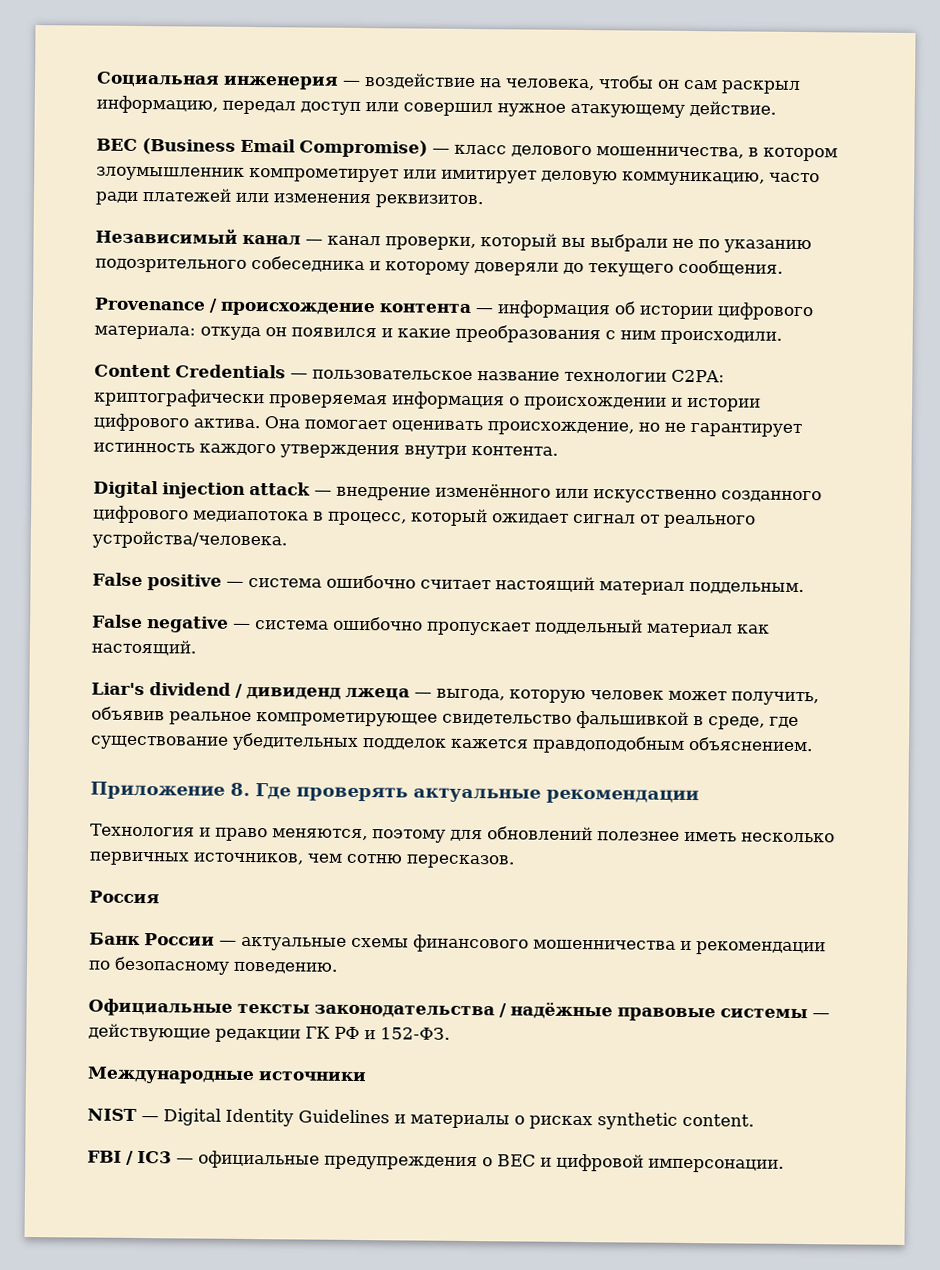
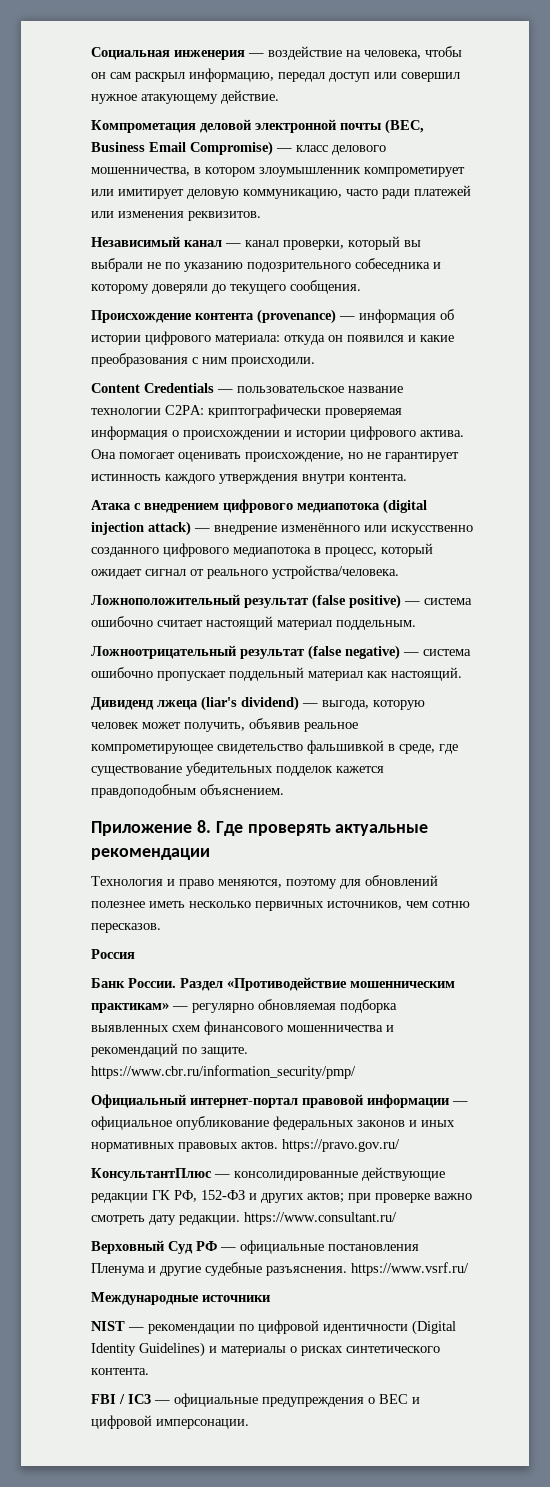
[96,138,236,155] BEC (Business -> [91,119,424,134] [91,142,145,152] Компрометация деловой электронной почты (BEC, Business
[94,297,472,317] Provenance / происхождение контента -> [91,309,336,324] Происхождение контента (provenance)
[93,480,311,499] Digital injection attack -> [91,499,427,514] [91,521,191,536] Атака с внедрением цифрового медиапотока (digital injection attack)
[92,572,222,591] False positive -> [91,594,401,609] Ложноположительный результат (false positive)
[92,614,229,633] False negative -> [91,645,400,660] Ложноотрицательный результат (false negative)
[91,682,410,701] Liar's dividend / дивиденд лжеца -> [91,696,299,711] Дивиденд лжеца (liar's dividend)
[144,933,826,956] [88,956,338,975] [88,998,830,1022] [88,1023,450,1043] [87,1066,367,1085] [87,1108,390,1127] России — актуальные схемы финансового мошенничества и рекомендации по безопасному поведению. // Официальные тексты законодательства / надёжные правовые системы — действующие редакции ГК РФ и 152-ФЗ. // Международные источники // NIST — Digital Identity Guidelines -> [128,977,455,991] [91,999,397,1013] [91,1021,394,1035] [91,1043,248,1057] [91,1065,356,1079] [91,1094,468,1108] [91,1116,455,1130] [91,1139,400,1152] [91,1167,445,1181] [91,1190,472,1203] [91,1212,397,1225] [91,1240,419,1254] [91,1262,469,1276] [91,1292,270,1305] [91,1320,456,1335] [91,1342,205,1357] России. Раздел «Противодействие мошенническим практикам» — регулярно обновляемая подборка выявленных схем финансового мошенничества и рекомендаций по защите. https://www.cbr.ru/information_security/pmp/ // Официальный интернет-портал правовой информации — официальное опубликование федеральных законов и иных нормативных правовых актов. https://pravo.gov.ru/ // КонсультантПлюс — консолидированные действующие редакции ГК РФ, 152-ФЗ и других актов; при проверке важно смотреть дату редакции. https://www.consultant.ru/ // Верховный Суд РФ — официальные постановления Пленума и другие судебные разъяснения. https://www.vsrf.ru/ // Международные источники // NIST — рекомендации по цифровой идентичности (Digital Identity Guidelines)
[597,1112,754,1130] synthetic content. -> [346,1346,440,1353] [91,1368,149,1375] синтетического контента.

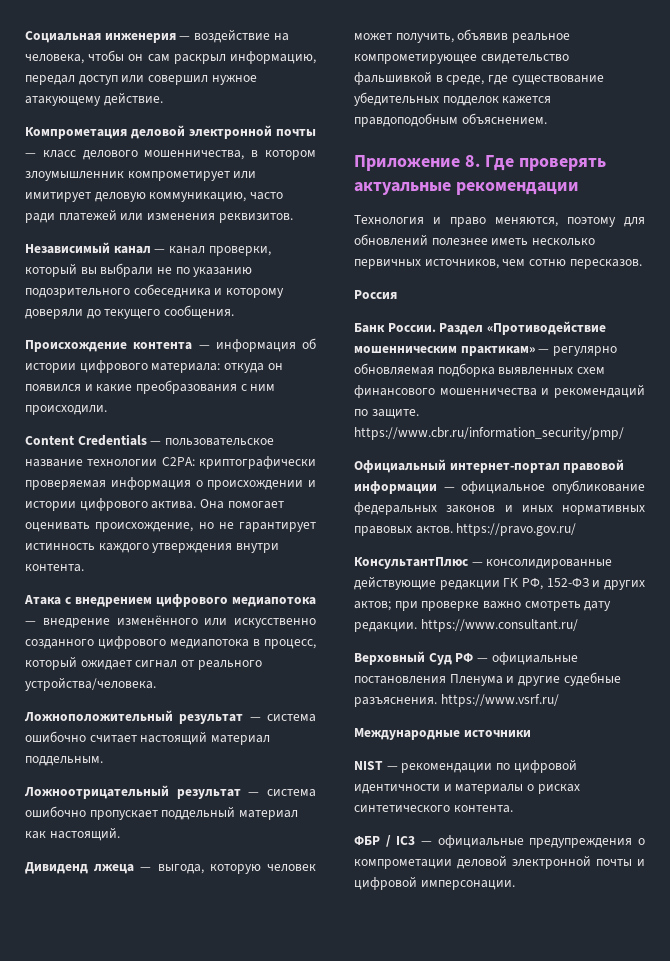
[385,119,424,134] [91,141,273,156] (BEC, Business Email Compromise) -> (316, 132) none
[257,309,336,324] (provenance) -> (193, 346) none
[383,499,427,514] [91,521,191,536] (digital injection attack) -> (316, 602) none
[312,594,401,609] (false positive) -> (244, 719) none
[308,645,400,660] (false negative) -> (241, 794) none
[201,696,299,711] (liar's dividend) -> (135, 869) none
[412,1320,456,1335] [91,1342,205,1357] (Digital Identity Guidelines) -> (440, 789) none
[91,1394,116,1404] FBI -> [354,836,380,845] ФБР
[379,1394,408,1404] BEC -> [354,855,632,869] компрометации деловой электронной почты

